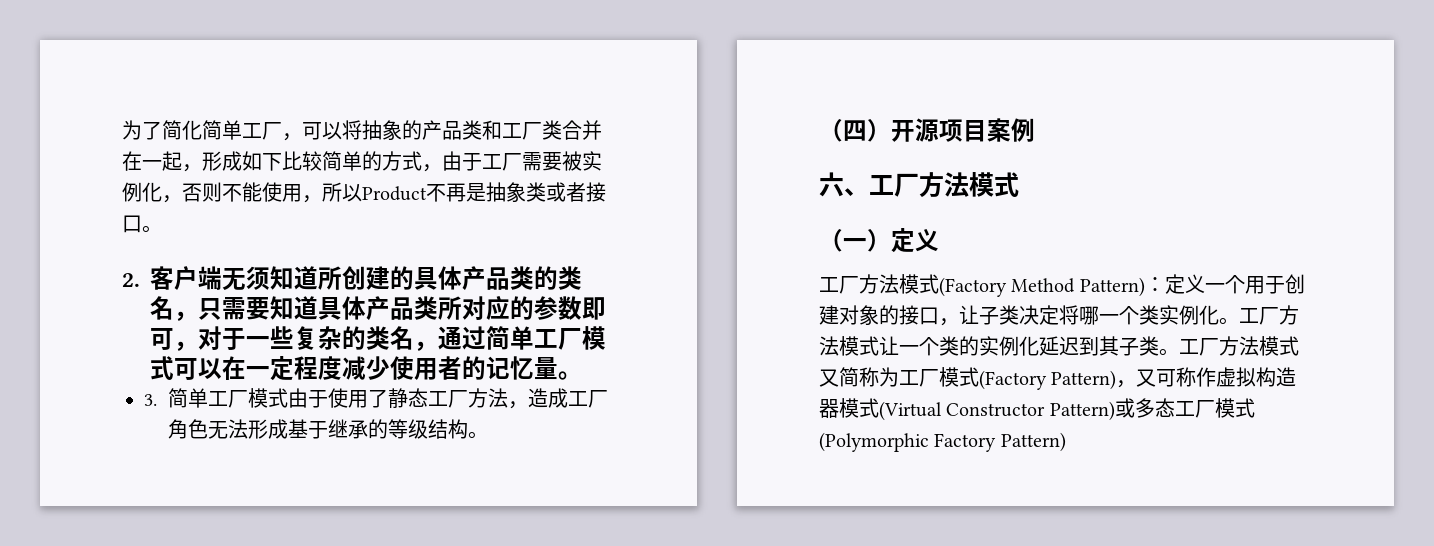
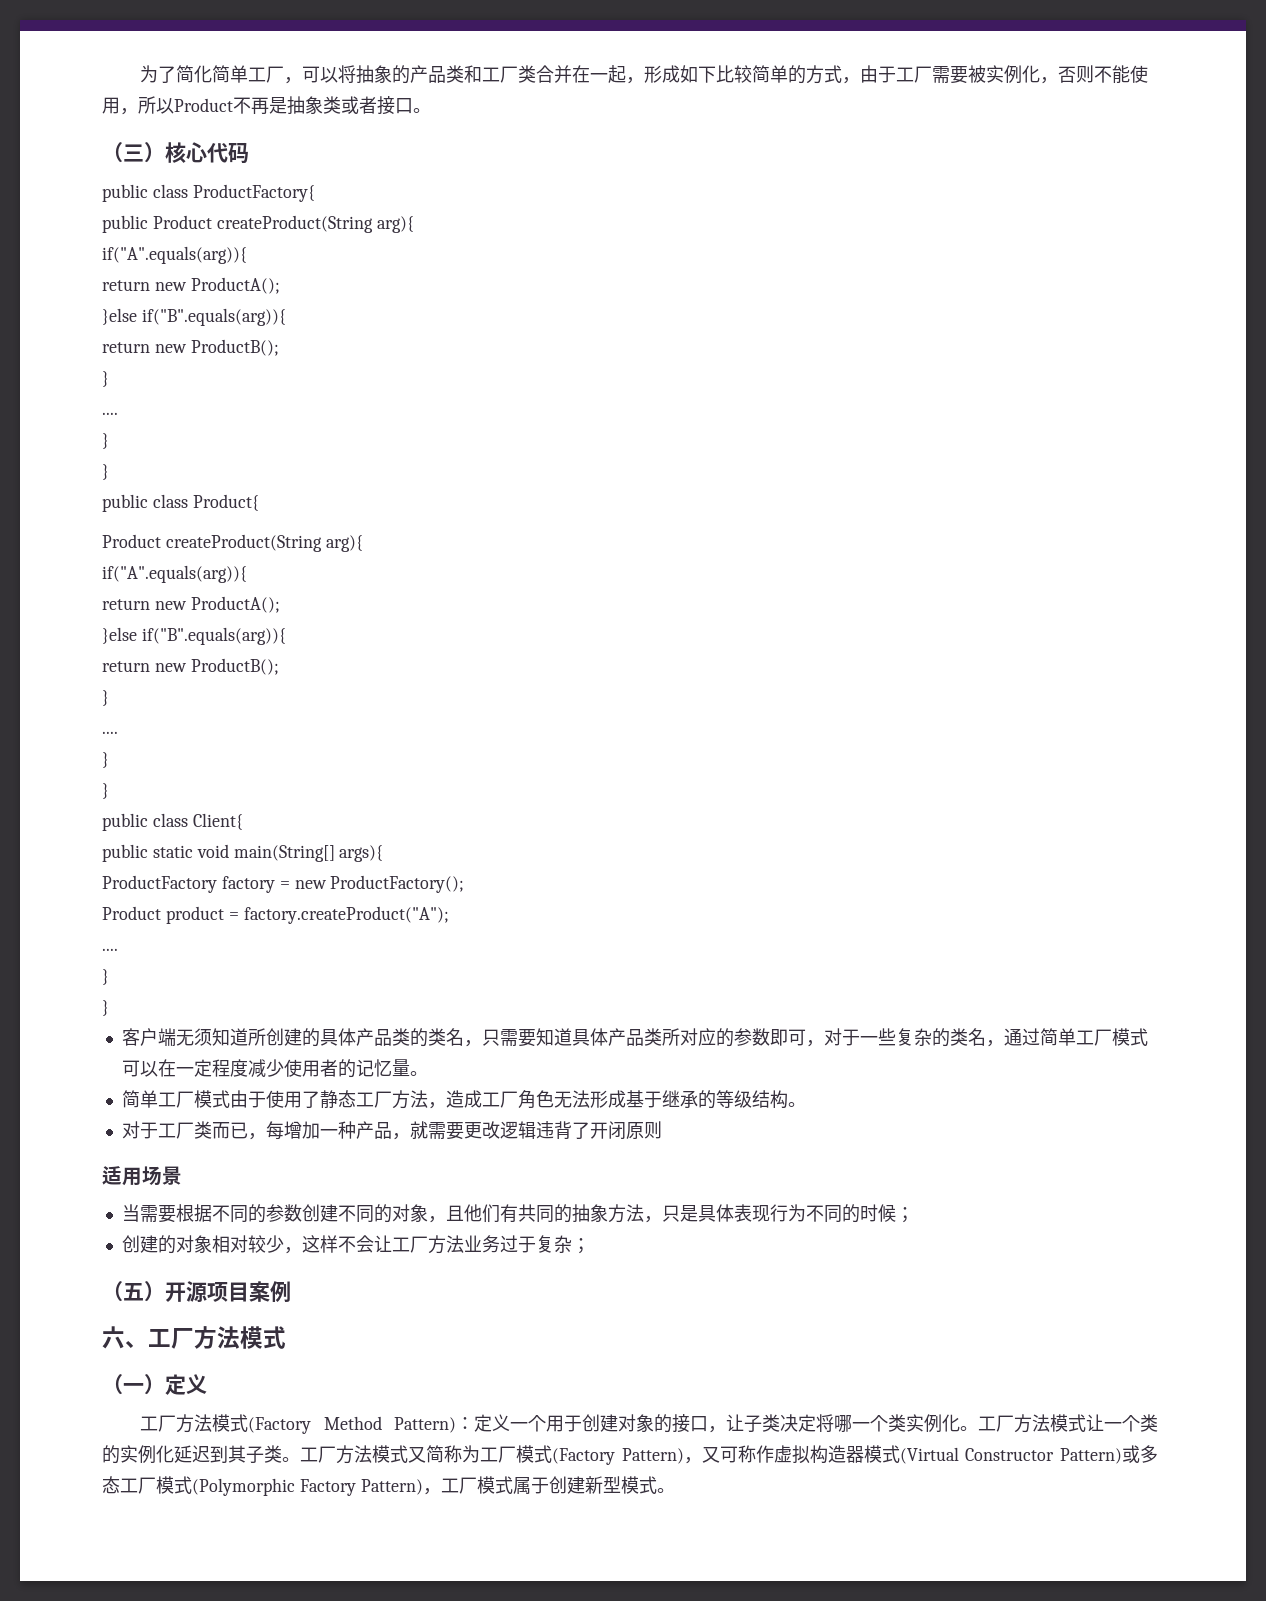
[122,273,140,287] 2. -> [102,142,249,164] [102,184,315,202] [102,215,414,233] [102,246,247,264] [102,277,280,294] [102,308,286,326] [102,339,279,356] [102,371,109,387] [102,412,118,415] [102,433,109,449] [102,464,109,480] [102,494,259,512] [102,534,363,552] [102,565,247,583] [102,596,280,613] [102,627,286,645] [102,658,279,675] [102,690,109,706] [102,731,118,734] [102,752,109,768] [102,783,109,799] [102,813,243,831] [102,844,384,862] [102,875,465,893] [102,906,449,924] [102,948,118,951] [102,969,109,985] [102,1000,109,1016] （三）核心代码 // public class ProductFactory{ // public Product createProduct(String arg){ // if("A".equals(arg)){ // return new ProductA(); // }else if("B".equals(arg)){ // return new ProductB(); // } // .... // } // } // public class Product{ // Product createProduct(String arg){ // if("A".equals(arg)){ // return new ProductA(); // }else if("B".equals(arg)){ // return new ProductB(); // } // .... // } // } // public class Client{ // public static void main(String[] args){ // ProductFactory factory = new ProductFactory(); // Product product = factory.createProduct("A"); // .... // } // } //
[144,394,157,406] 3. -> (428, 1073) none
[819,119,867,142] // （四 -> [121,1121,662,1140] [102,1166,182,1186] [121,1204,914,1223] [121,1235,590,1254] [102,1281,144,1302] // 对于工厂类而已，每增加一种产品，就需要更改逻辑违背了开闭原则 // 适用场景 // 当需要根据不同的参数创建不同的对象，且他们有共同的抽象方法，只是具体表现行为不同的时候； // 创建的对象相对较少，这样不会让工厂方法业务过于复杂； // （五
(1066, 442) none -> [422,1476,675,1495] ，工厂模式属于创建新型模式。

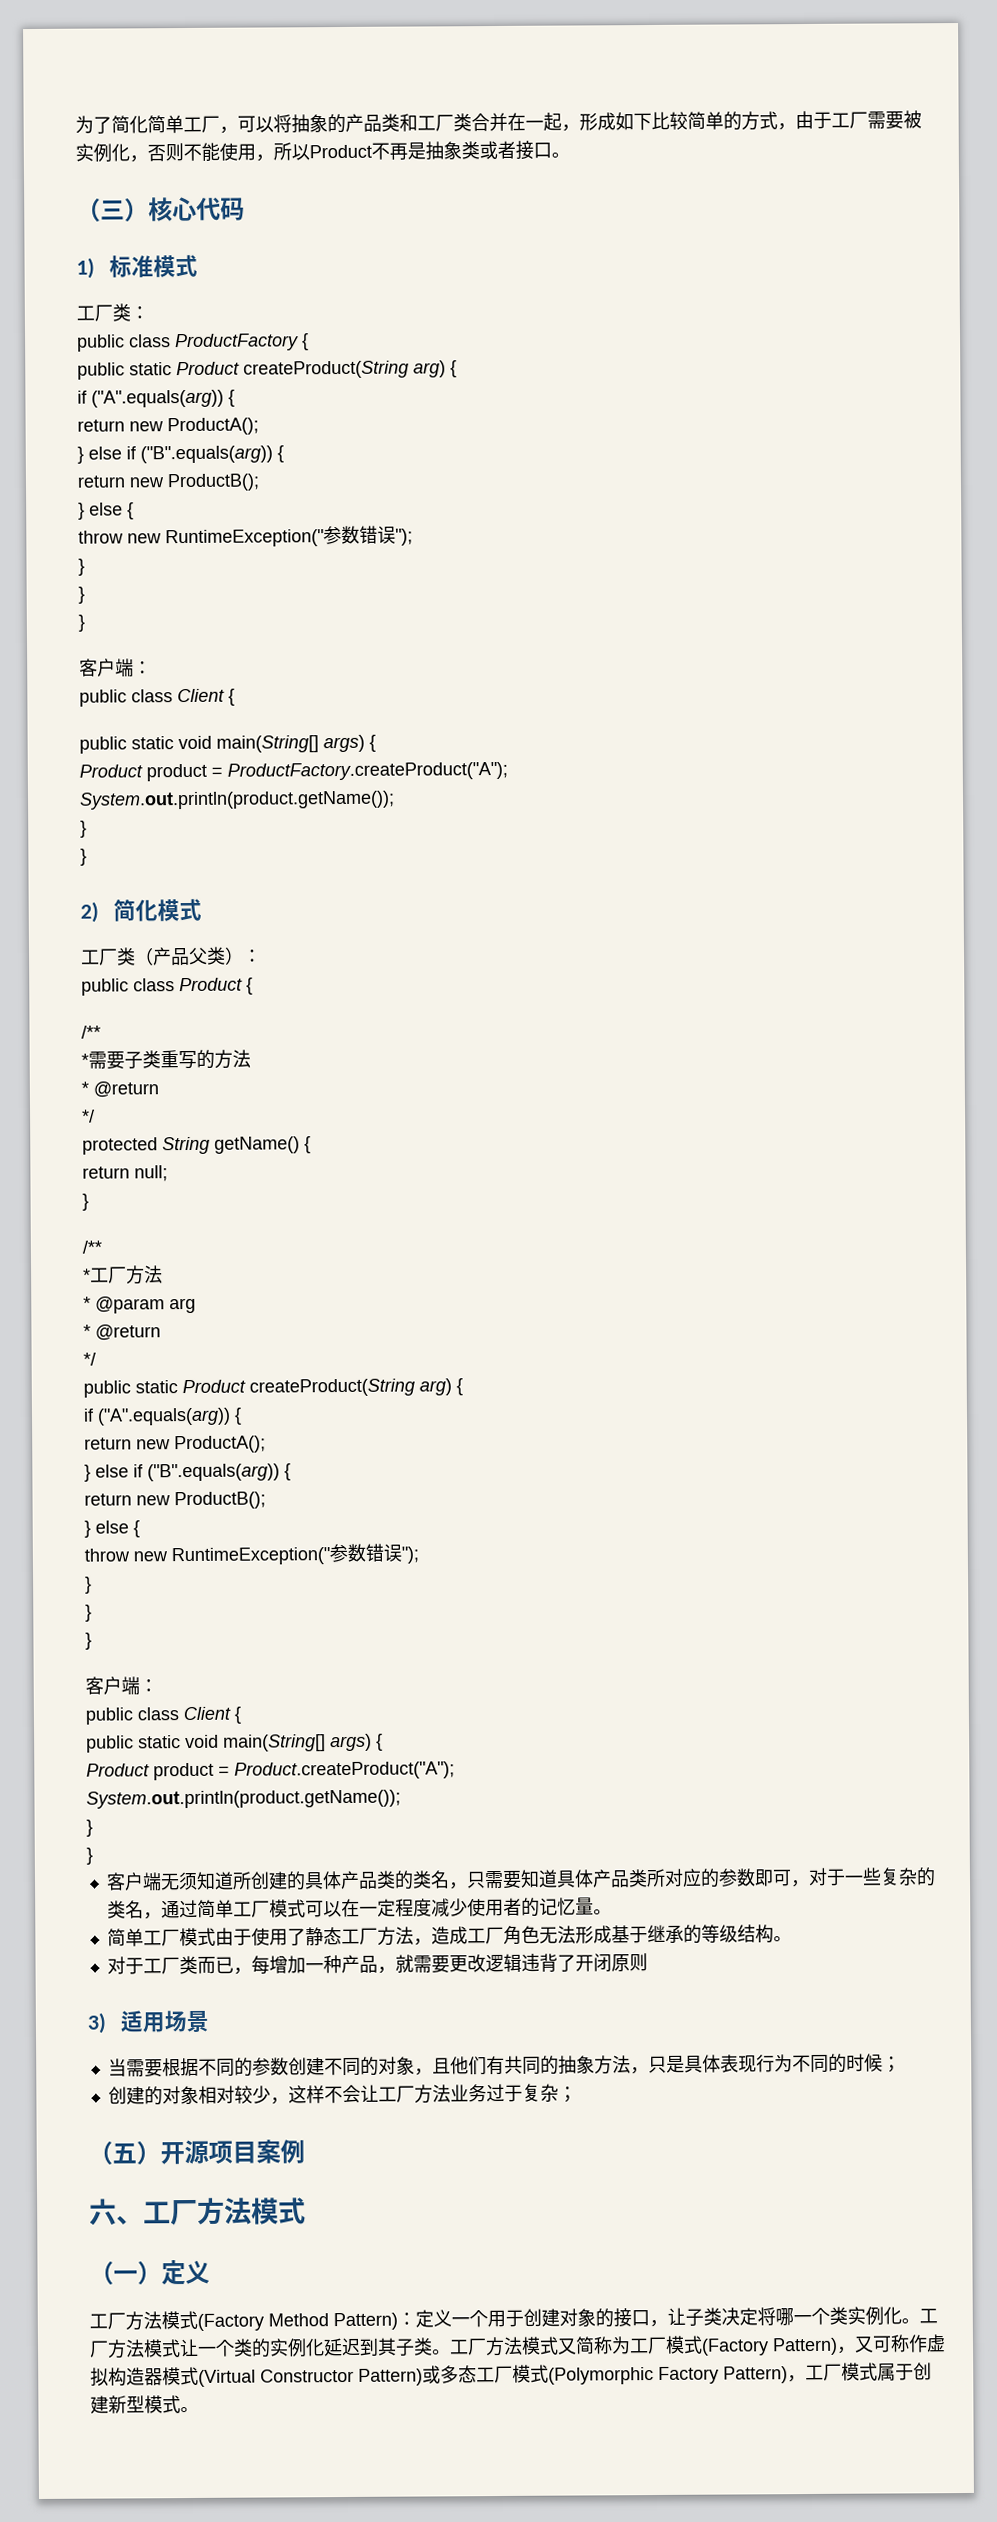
[102,184,315,202] [102,215,414,233] [102,246,247,264] [102,277,280,294] [102,308,286,326] [102,339,279,356] [102,371,109,387] [102,412,118,415] [102,433,109,449] [102,464,109,480] [102,494,259,512] [102,534,363,552] [102,565,247,583] [102,596,280,613] [102,627,286,645] [102,658,279,675] [102,690,109,706] [102,731,118,734] [102,752,109,768] [102,783,109,799] [102,813,243,831] [102,844,384,862] [102,875,465,893] [102,906,449,924] [102,948,118,951] // public class ProductFactory{ // public Product createProduct(String arg){ // if("A".equals(arg)){ // return new ProductA(); // }else if("B".equals(arg)){ // return new ProductB(); // } // .... // } // } // public class Product{ // Product createProduct(String arg){ // if("A".equals(arg)){ // return new ProductA(); // }else if("B".equals(arg)){ // return new ProductB(); // } // .... // } // } // public class Client{ // public static void main(String[] args){ // ProductFactory factory = new ProductFactory(); // Product product = factory.createProduct("A"); // .... -> [76,254,198,279] [76,303,149,322] [77,333,309,352] [77,360,457,380] [77,389,235,408] [77,417,259,436] [77,445,284,464] [77,473,260,492] [78,502,134,520] [78,525,413,548] [78,558,85,576] [78,586,85,604] [78,614,85,632] [79,658,152,677] [79,688,235,707] [79,734,376,754] [79,761,508,782] [79,790,395,810] [80,820,87,838] [80,848,87,866] [80,898,202,923] [80,946,262,966] [81,977,253,996] [81,1025,101,1039] [81,1049,251,1070] [81,1081,159,1098] [82,1109,95,1123] [82,1136,311,1155] [82,1165,168,1182] [82,1193,89,1211] [82,1240,102,1254] [83,1265,163,1285] [83,1296,196,1314] [83,1324,161,1341] [83,1352,96,1366] [83,1378,463,1398] [83,1407,242,1426] [84,1435,266,1454] [84,1463,291,1482] [84,1491,266,1510] [84,1520,140,1538] [84,1543,419,1566] [85,1576,92,1594] [85,1604,92,1622] [85,1632,92,1650] [85,1676,158,1695] [85,1706,241,1725] [86,1733,383,1753] [86,1761,455,1781] [86,1789,401,1809] // 1)标准模式 // 工厂类： // public class ProductFactory { // public static Product createProduct(String arg) { // if ("A".equals(arg)) { // return new ProductA(); // } else if ("B".equals(arg)) { // return new ProductB(); // } else { // throw new RuntimeException("参数错误"); // } // } // } // 客户端： // public class Client { // public static void main(String[] args) { // Product product = ProductFactory.createProduct("A"); // System.out.println(product.getName()); // } // } // 2)简化模式 // 工厂类（产品父类）： // public class Product { // /** // *需要子类重写的方法 // * @return // */ // protected String getName() { // return null; // } // /** // *工厂方法 // * @param arg // * @return // */ // public static Product createProduct(String arg) { // if ("A".equals(arg)) { // return new ProductA(); // } else if ("B".equals(arg)) { // return new ProductB(); // } else { // throw new RuntimeException("参数错误"); // } // } // } // 客户端： // public class Client { // public static void main(String[] args) { // Product product = Product.createProduct("A"); // System.out.println(product.getName());
(662, 1130) none -> [87,2012,106,2034] 3)

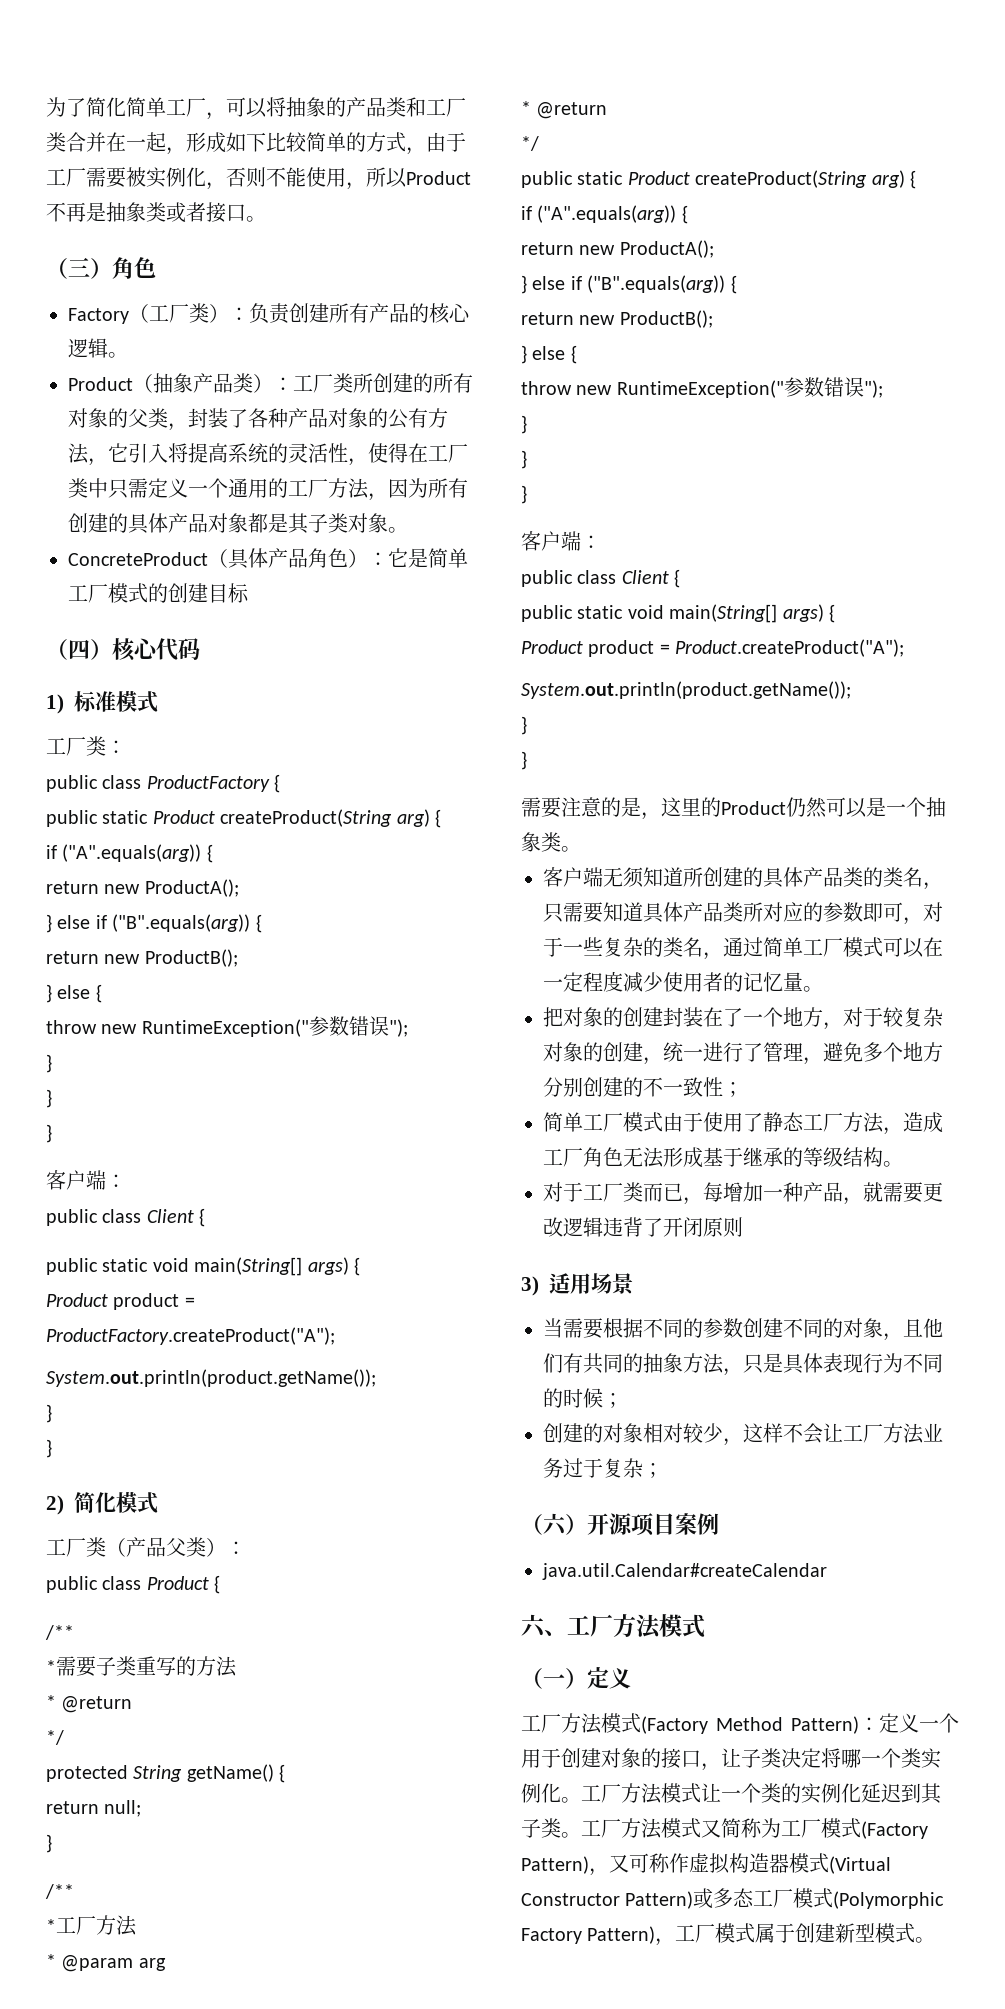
[76,197,125,222] // （三 -> [46,257,156,279] [68,303,471,324] [68,338,128,358] [68,373,473,393] [68,408,448,431] [68,443,468,466] [68,478,468,501] [68,513,408,534] [68,548,468,569] [68,583,249,603] [46,639,90,660] // （三）角色 // Factory（工厂类）：负责创建所有产品的核心逻辑。 // Product（抽象产品类）：工厂类所创建的所有对象的父类，封装了各种产品对象的公有方法，它引入将提高系统的灵活性，使得在工厂类中只需定义一个通用的工厂方法，因为所有创建的具体产品对象都是其子类对象。 // ConcreteProduct（具体产品角色）：它是简单工厂模式的创建目标 // （四
(93, 1856) none -> [521,797,946,820] [521,832,581,852] // 需要注意的是，这里的Product仍然可以是一个抽象类。
(612, 1912) none -> [543,1007,943,1030] [543,1042,943,1065] [543,1077,743,1097] // 把对象的创建封装在了一个地方，对于较复杂对象的创建，统一进行了管理，避免多个地方分别创建的不一致性；
[112,2143,137,2164] 五 -> [543,1513,567,1536] 六
(305, 2151) none -> [542,1563,827,1580] // java.util.Calendar#createCalendar

